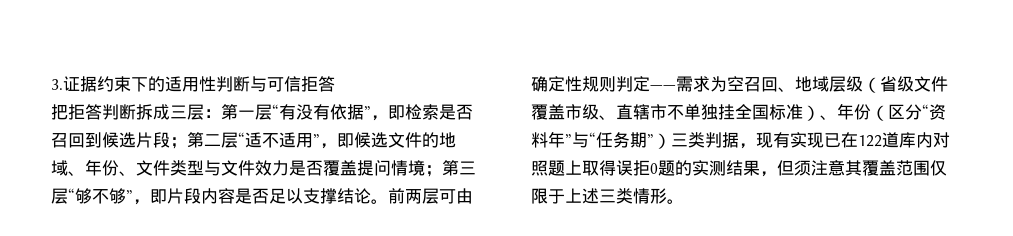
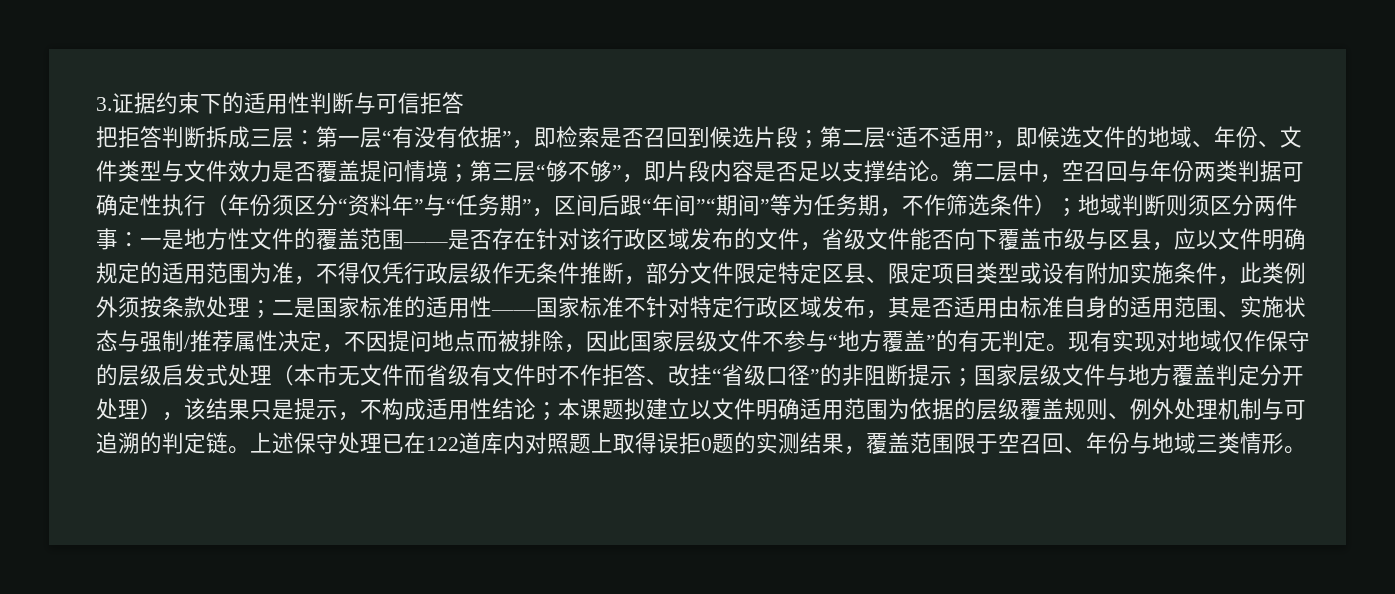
[388,188,473,204] [531,76,948,93] [531,103,888,121] 前两层可由确定性规则判定——需求为空召回、地域层级（省级文件覆盖市级、直辖市不单独挂全国标准）、年份（ -> [952,160,1304,183] [96,194,294,216] 第二层中，空召回与年份两类判据可确定性执行（年份须
[654,132,824,149] ）三类判据，现有实现 -> [532,194,1298,217] [96,228,1306,251] [96,262,1306,285] [96,296,1306,319] [96,330,1310,353] [96,364,1304,387] [96,398,1306,421] [96,432,382,454] ，区间后跟“年间”“期间”等为任务期，不作筛选条件）；地域判断则须区分两件事：一是地方性文件的覆盖范围——是否存在针对该行政区域发布的文件，省级文件能否向下覆盖市级与区县，应以文件明确规定的适用范围为准，不得仅凭行政层级作无条件推断，部分文件限定特定区县、限定项目类型或设有附加实施条件，此类例外须按条款处理；二是国家标准的适用性——国家标准不针对特定行政区域发布，其是否适用由标准自身的适用范围、实施状态与强制/推荐属性决定，不因提问地点而被排除，因此国家层级文件不参与“地方覆盖”的有无判定。现有实现对地域仅作保守的层级启发式处理（本市无文件而省级有文件时不作拒答、改挂“省级口径”的非阻断提示；国家层级文件与地方覆盖判定分开处理），该结果只是提示，不构成适用性结论；本课题拟建立以文件明确适用范围为依据的层级覆盖规则、例外处理机制与可追溯的判定链。上述保守处理
[777,160,947,176] [531,188,599,204] 但须注意其覆盖范围仅限于上述 -> [866,432,1196,454] 覆盖范围限于空召回、年份与地域

